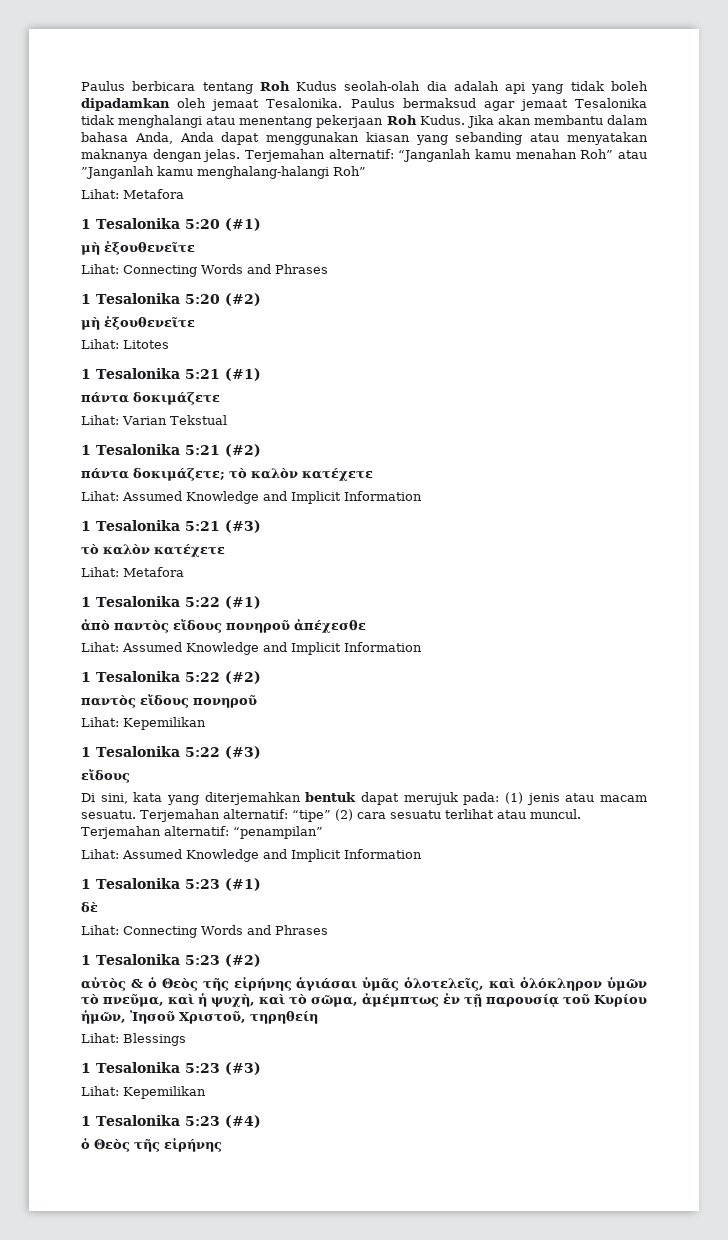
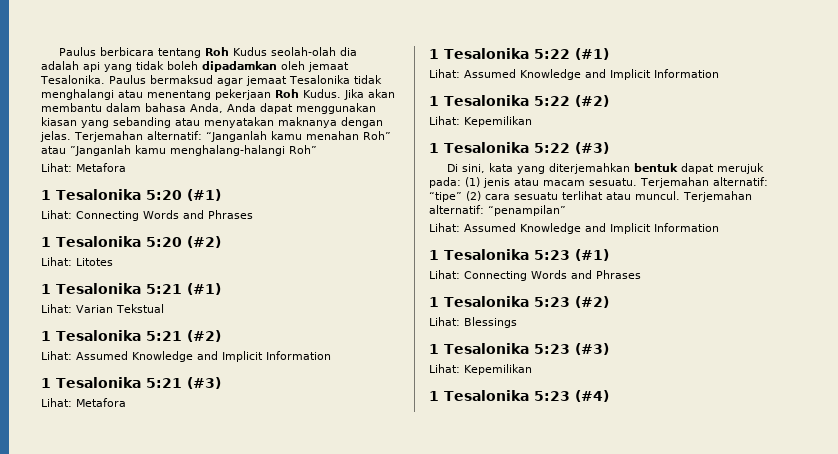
[81,241,195,255] // μὴ ἐξουθενεῖτε -> (221, 195) none
[81,316,195,330] // μὴ ἐξουθενεῖτε -> (221, 242) none
[81,392,220,405] // πάντα δοκιμάζετε -> (221, 289) none
[81,468,373,481] // πάντα δοκιμάζετε; τὸ καλὸν κατέχετε -> (221, 336) none
[81,544,225,557] // τὸ καλὸν κατέχετε -> (221, 383) none
[81,619,366,633] // ἀπὸ παντὸς εἴδους πονηροῦ ἀπέχεσθε -> (609, 54) none
[81,694,257,708] // παντὸς εἴδους πονηροῦ -> (609, 101) none
[81,769,130,783] // εἴδους -> (609, 148) none
[81,902,98,913] // δὲ -> (609, 255) none
[81,977,648,991] [81,993,647,1008] [81,1010,318,1024] // αὐτὸς & ὁ Θεὸς τῆς εἰρήνης ἁγιάσαι ὑμᾶς ὁλοτελεῖς, καὶ ὁλόκληρον ὑμῶν τὸ πνεῦμα, καὶ ἡ ψυχὴ, καὶ τὸ σῶμα, ἀμέμπτως ἐν τῇ παρουσίᾳ τοῦ Κυρίου ἡμῶν, Ἰησοῦ Χριστοῦ, τηρηθείη -> (609, 302) none
[81,1138,222,1152] // ὁ Θεὸς τῆς εἰρήνης -> (609, 396) none

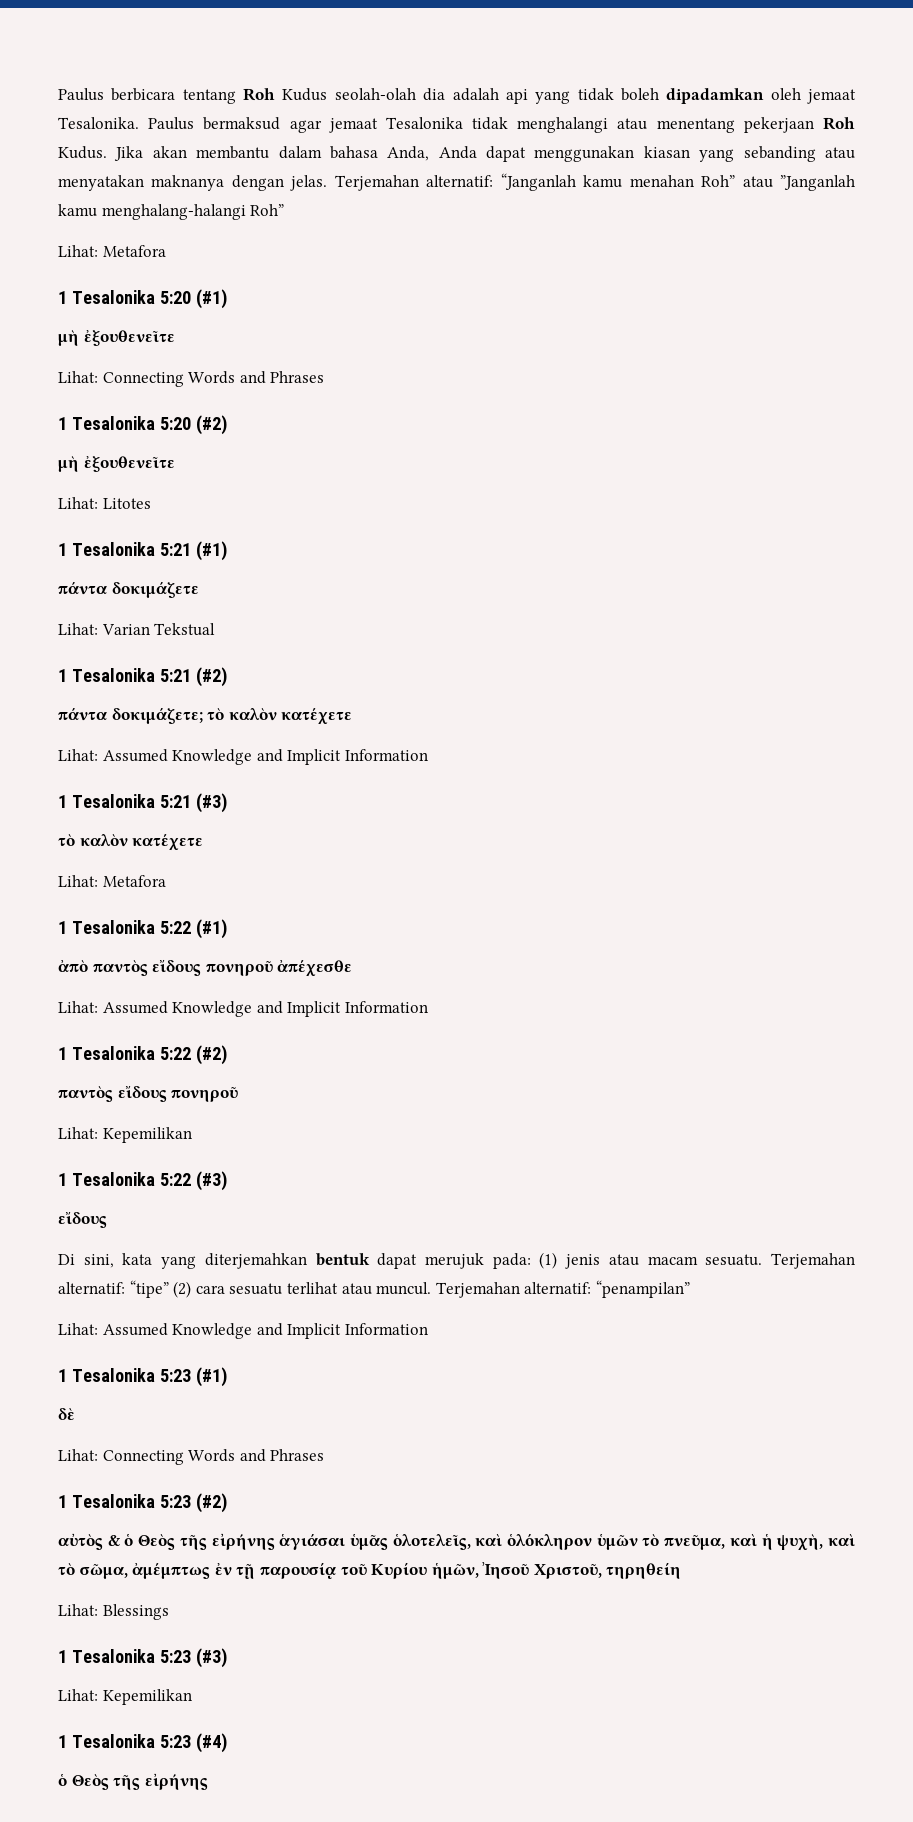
(221, 195) none -> [58,330,175,346] // μὴ ἐξουθενεῖτε
(221, 242) none -> [58,456,175,472] // μὴ ἐξουθενεῖτε
(221, 289) none -> [58,581,199,598] // πάντα δοκιμάζετε
(221, 336) none -> [58,707,353,725] // πάντα δοκιμάζετε; τὸ καλὸν κατέχετε
(221, 383) none -> [58,834,204,851] // τὸ καλὸν κατέχετε
(609, 54) none -> [58,959,353,977] // ἀπὸ παντὸς εἴδους πονηροῦ ἀπέχεσθε
(609, 101) none -> [58,1085,239,1102] // παντὸς εἴδους πονηροῦ
(609, 148) none -> [58,1211,107,1228] // εἴδους
(609, 255) none -> [58,1408,75,1420] // δὲ
(609, 302) none -> [58,1533,856,1551] [58,1562,682,1579] // αὐτὸς & ὁ Θεὸς τῆς εἰρήνης ἁγιάσαι ὑμᾶς ὁλοτελεῖς, καὶ ὁλόκληρον ὑμῶν τὸ πνεῦμα, καὶ ἡ ψυχὴ, καὶ τὸ σῶμα, ἀμέμπτως ἐν τῇ παρουσίᾳ τοῦ Κυρίου ἡμῶν, Ἰησοῦ Χριστοῦ, τηρηθείη
(609, 396) none -> [58,1773,208,1790] // ὁ Θεὸς τῆς εἰρήνης

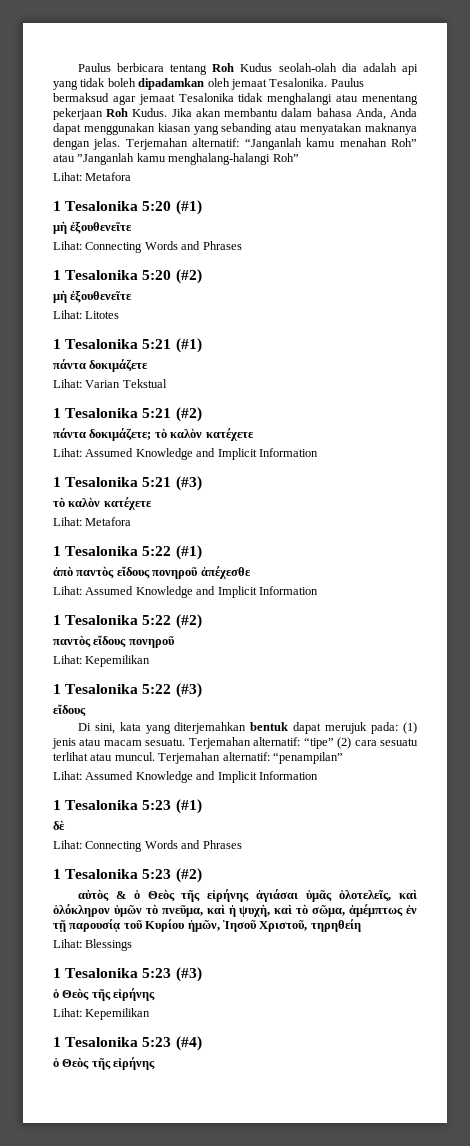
(227, 1658) none -> [53,988,156,1001] // ὁ Θεὸς τῆς εἰρήνης

